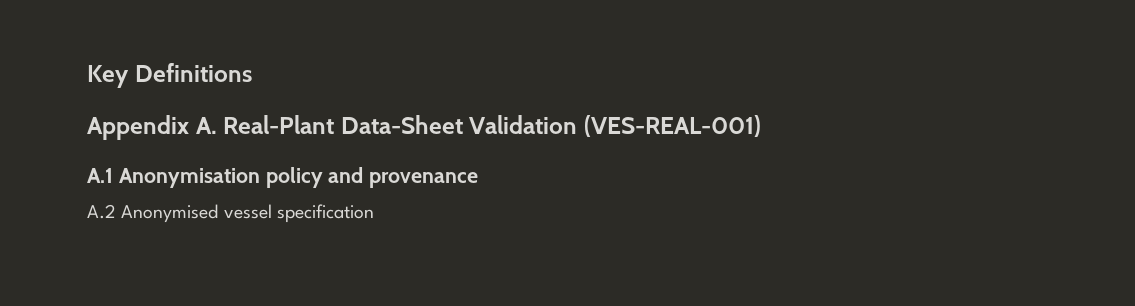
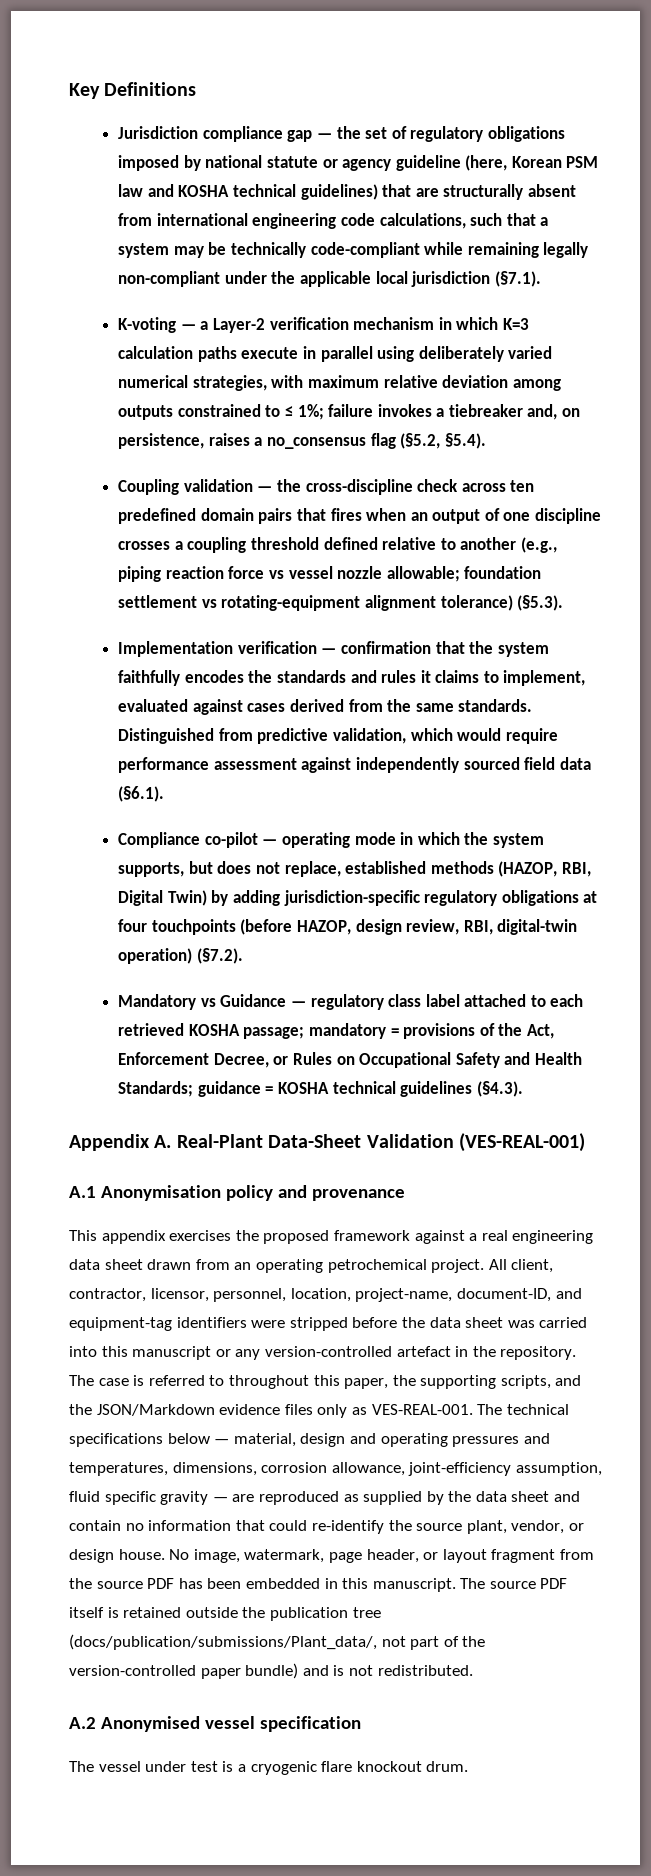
(252, 72) none -> [118,126,565,142] [118,155,599,171] [118,184,576,200] [118,213,549,229] [118,242,589,258] [118,271,541,287] [118,317,529,333] [118,346,553,362] [118,375,561,391] [118,404,581,420] [118,433,486,449] [118,479,535,495] [118,508,602,524] [118,537,557,553] [118,566,542,582] [118,595,564,611] [118,641,549,657] [118,670,586,686] [118,699,533,715] [118,728,558,744] [118,757,591,773] [118,786,165,802] [118,832,544,848] [118,861,591,877] [118,890,598,906] [118,919,578,935] [118,948,243,964] [118,994,584,1010] [118,1023,554,1039] [118,1052,582,1068] [118,1081,523,1097] // Jurisdiction compliance gap — the set of regulatory obligations imposed by national statute or agency guideline (here, Korean PSM law and KOSHA technical guidelines) that are structurally absent from international engineering code calculations, such that a system may be technically code-compliant while remaining legally non-compliant under the applicable local jurisdiction (§7.1). // K-voting — a Layer-2 verification mechanism in which K=3 calculation paths execute in parallel using deliberately varied numerical strategies, with maximum relative deviation among outputs constrained to ≤ 1%; failure invokes a tiebreaker and, on persistence, raises a no_consensus flag (§5.2, §5.4). // Coupling validation — the cross-discipline check across ten predefined domain pairs that fires when an output of one discipline crosses a coupling threshold defined relative to another (e.g., piping reaction force vs vessel nozzle allowable; foundation settlement vs rotating-equipment alignment tolerance) (§5.3). // Implementation verification — confirmation that the system faithfully encodes the standards and rules it claims to implement, evaluated against cases derived from the same standards. Distinguished from predictive validation, which would require performance assessment against independently sourced field data (§6.1). // Compliance co-pilot — operating mode in which the system supports, but does not replace, established methods (HAZOP, RBI, Digital Twin) by adding jurisdiction-specific regulatory obligations at four touchpoints (before HAZOP, design review, RBI, digital-twin operation) (§7.2). // Mandatory vs Guidance — regulatory class label attached to each retrieved KOSHA passage; mandatory = provisions of the Act, Enforcement Decree, or Rules on Occupational Safety and Health Standards; guidance = KOSHA technical guidelines (§4.3).
[87,204,374,223] A.2 Anonymised vessel specification -> [69,1230,594,1244] [69,1259,554,1273] [69,1288,582,1302] [69,1317,588,1331] [69,1346,577,1360] [69,1375,582,1389] [69,1404,569,1418] [69,1433,550,1447] [69,1462,602,1476] [69,1491,581,1505] [69,1520,584,1534] [69,1549,594,1563] [69,1578,568,1592] [69,1607,381,1621] [69,1634,486,1650] [69,1663,473,1679] [69,1716,361,1732] [69,1761,469,1775] This appendix exercises the proposed framework against a real engineering data sheet drawn from an operating petrochemical project. All client, contractor, licensor, personnel, location, project-name, document-ID, and equipment-tag identifiers were stripped before the data sheet was carried into this manuscript or any version-controlled artefact in the repository. The case is referred to throughout this paper, the supporting scripts, and the JSON/Markdown evidence files only as VES-REAL-001. The technical specifications below — material, design and operating pressures and temperatures, dimensions, corrosion allowance, joint-efficiency assumption, fluid specific gravity — are reproduced as supplied by the data sheet and contain no information that could re-identify the source plant, vendor, or design house. No image, watermark, page header, or layout fragment from the source PDF has been embedded in this manuscript. The source PDF itself is retained outside the publication tree (docs/publication/submissions/Plant_data/, not part of the version-controlled paper bundle) and is not redistributed. // A.2 Anonymised vessel specification // The vessel under test is a cryogenic flare knockout drum.

